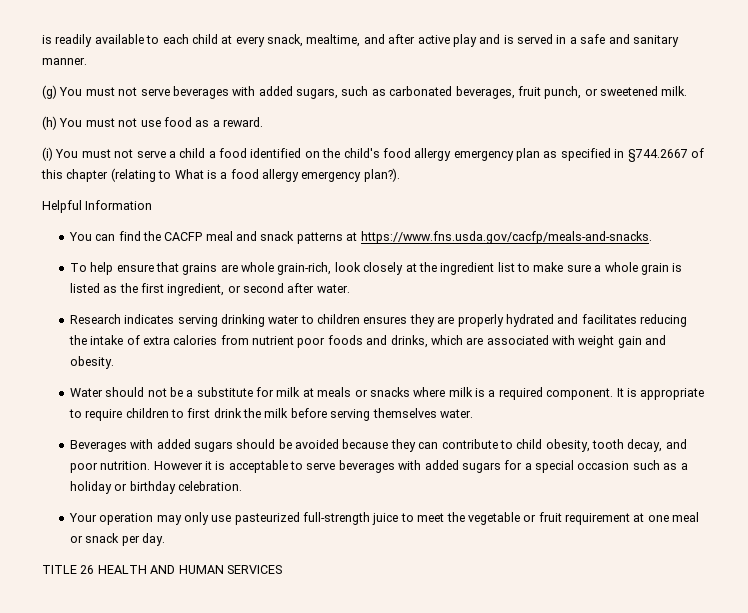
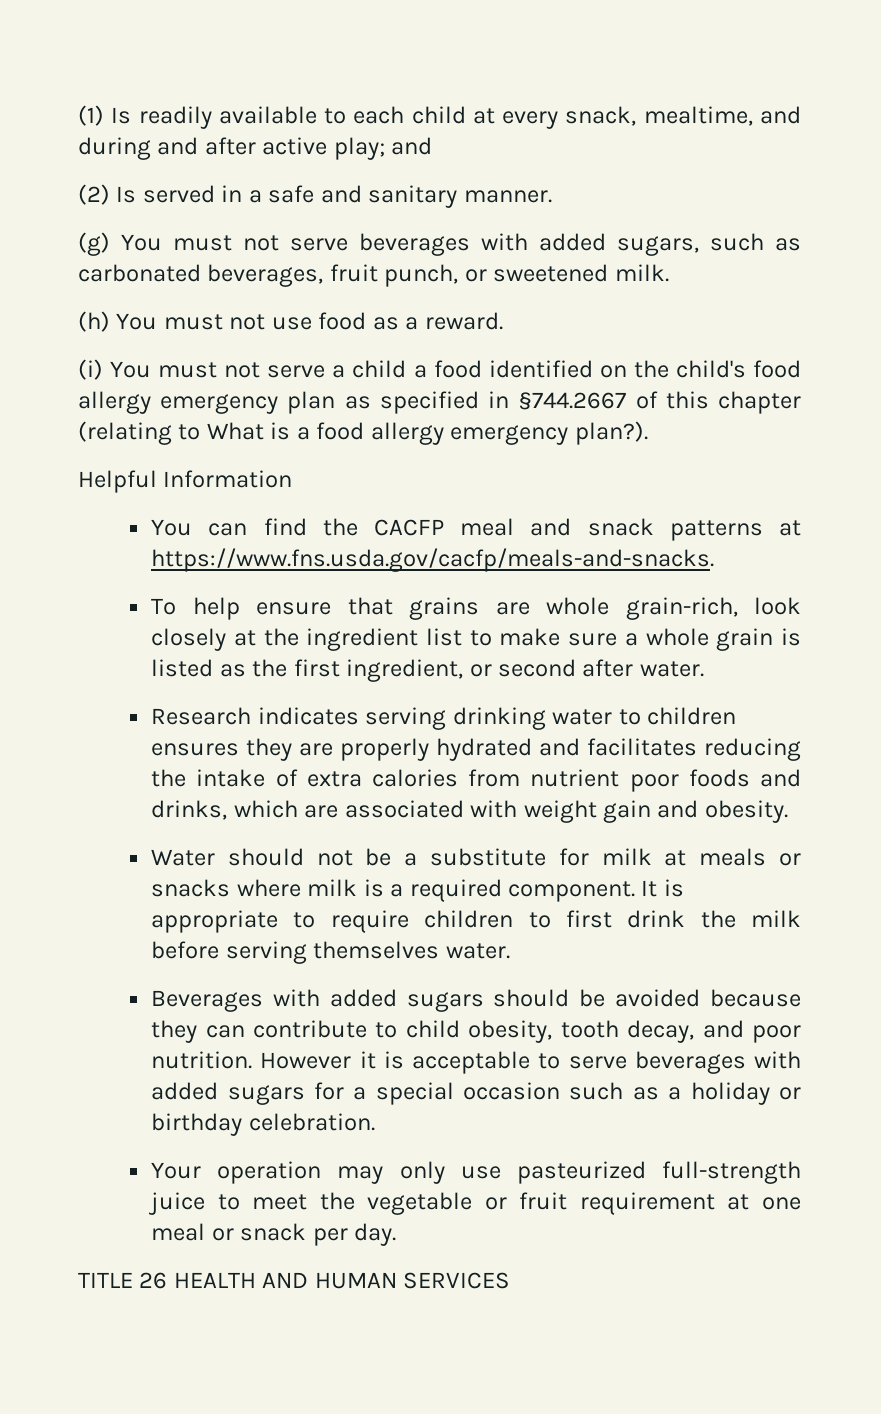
[42,35,52,44] is -> [78,105,132,126] (1) Is
(385, 39) none -> [78,137,199,160] during and
[452,34,514,47] play and is -> [333,137,433,160] [78,184,137,205] play; and // (2) Is

